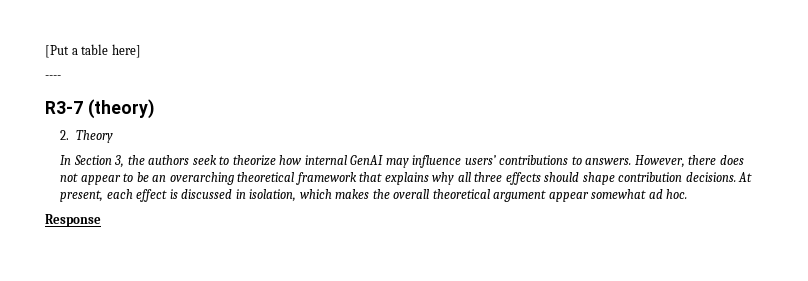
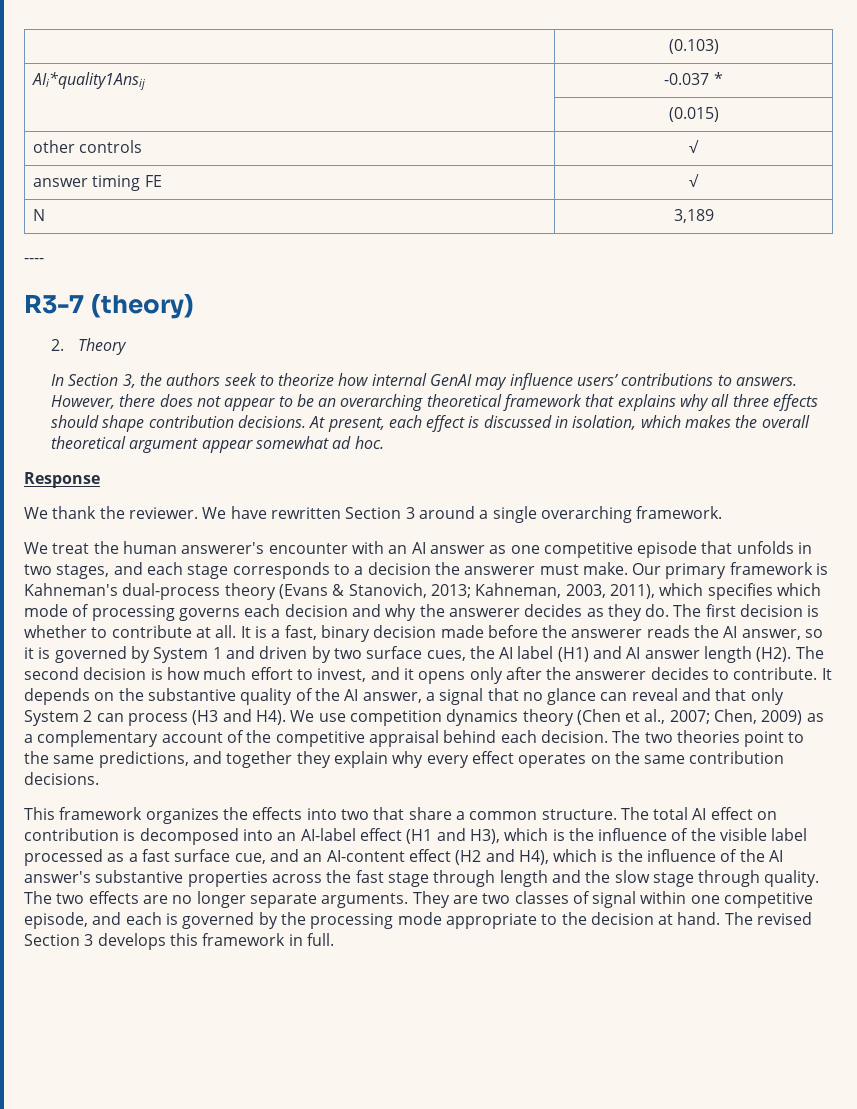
[45,44,141,58] [Put a table here] -> [668,39,719,54] [31,72,145,90] [664,72,723,85] [668,107,719,122] [32,140,143,153] [689,140,699,153] [32,175,162,191] [689,174,699,187] [32,209,45,221] [673,209,714,223] | (0.103) // AIi*quality1Ansij | -0.037 * // | (0.015) // other controls | √ // answer timing FE | √ // N | 3,189
(101, 220) none -> [24,506,723,523] [24,541,813,558] [24,562,829,579] [24,583,821,600] [24,604,820,621] [24,625,824,642] [24,646,824,663] [24,667,832,684] [24,688,784,705] [24,709,824,726] [24,730,805,747] [24,751,785,768] [24,772,99,785] [24,807,778,824] [24,828,808,845] [24,849,784,866] [24,870,820,887] [24,891,814,908] [24,912,813,929] [24,933,334,950] // We thank the reviewer. We have rewritten Section 3 around a single overarching framework. // We treat the human answerer's encounter with an AI answer as one competitive episode that unfolds in two stages, and each stage corresponds to a decision the answerer must make. Our primary framework is Kahneman's dual-process theory (Evans & Stanovich, 2013; Kahneman, 2003, 2011), which specifies which mode of processing governs each decision and why the answerer decides as they do. The first decision is whether to contribute at all. It is a fast, binary decision made before the answerer reads the AI answer, so it is governed by System 1 and driven by two surface cues, the AI label (H1) and AI answer length (H2). The second decision is how much effort to invest, and it opens only after the answerer decides to contribute. It depends on the substantive quality of the AI answer, a signal that no glance can reveal and that only System 2 can process (H3 and H4). We use competition dynamics theory (Chen et al., 2007; Chen, 2009) as a complementary account of the competitive appraisal behind each decision. The two theories point to the same predictions, and together they explain why every effect operates on the same contribution decisions. // This framework organizes the effects into two that share a common structure. The total AI effect on contribution is decomposed into an AI-label effect (H1 and H3), which is the influence of the visible label processed as a fast surface cue, and an AI-content effect (H2 and H4), which is the influence of the AI answer's substantive properties across the fast stage through length and the slow stage through quality. The two effects are no longer separate arguments. They are two classes of signal within one competitive episode, and each is governed by the processing mode appropriate to the decision at hand. The revised Section 3 develops this framework in full.

